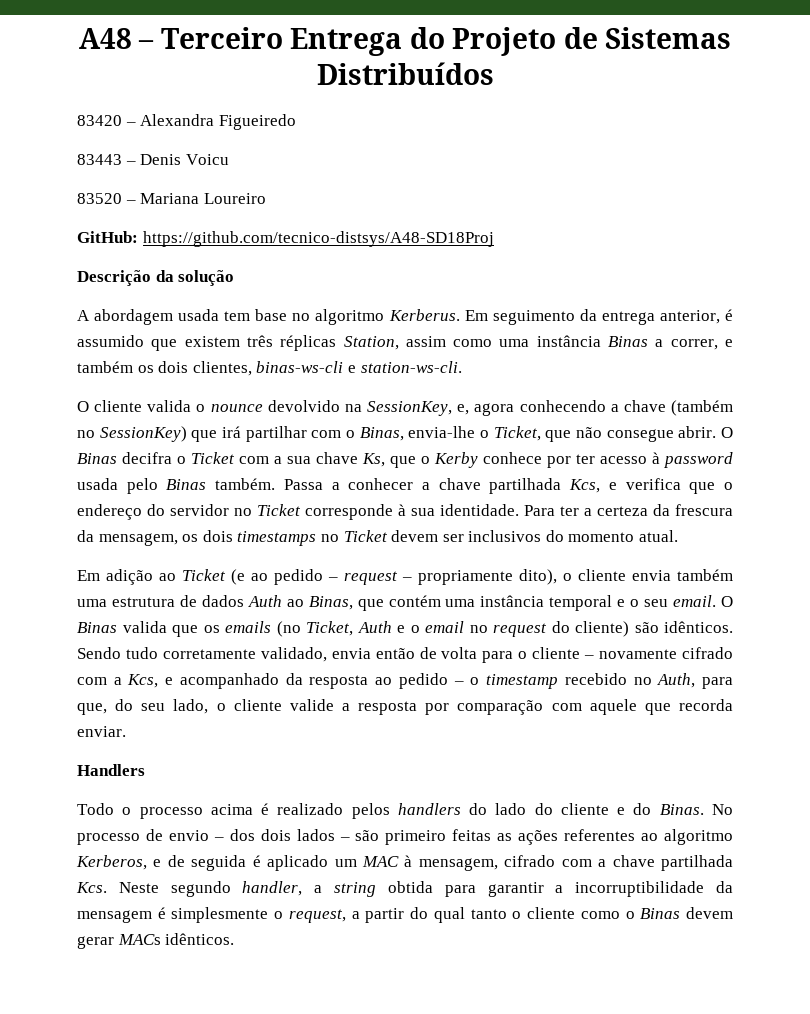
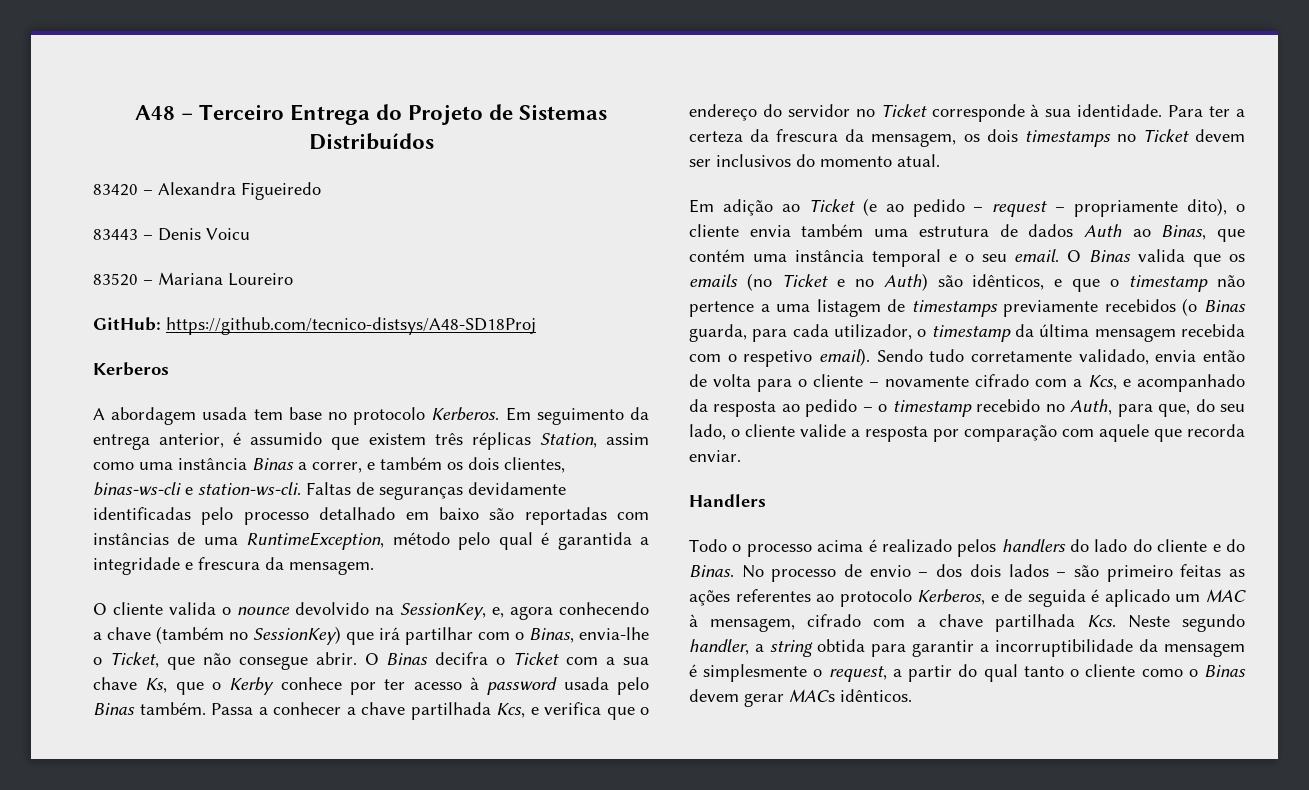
[77,270,235,286] Descrição da solução -> [93,362,169,376] Kerberos
[315,309,460,325] algoritmo Kerberus. -> [353,407,500,425] protocolo Kerberos.
(462, 367) none -> [306,482,566,500] [93,507,649,525] [93,532,650,550] [93,557,374,575] Faltas de seguranças devidamente identificadas pelo processo detalhado em baixo são reportadas com instâncias de uma RuntimeException, método pelo qual é garantida a integridade e frescura da mensagem.
[306,621,733,637] Ticket, Auth e o email no request do cliente) são idênticos. -> [781,273,1245,292] [689,298,1246,317] [689,324,1245,342] [689,348,870,367] Ticket e no Auth) são idênticos, e que o timestamp não pertence a uma listagem de timestamps previamente recebidos (o Binas guarda, para cada utilizador, o timestamp da última mensagem recebida com o respetivo email).
[664,829,733,845] algoritmo -> [839,589,912,607] protocolo

